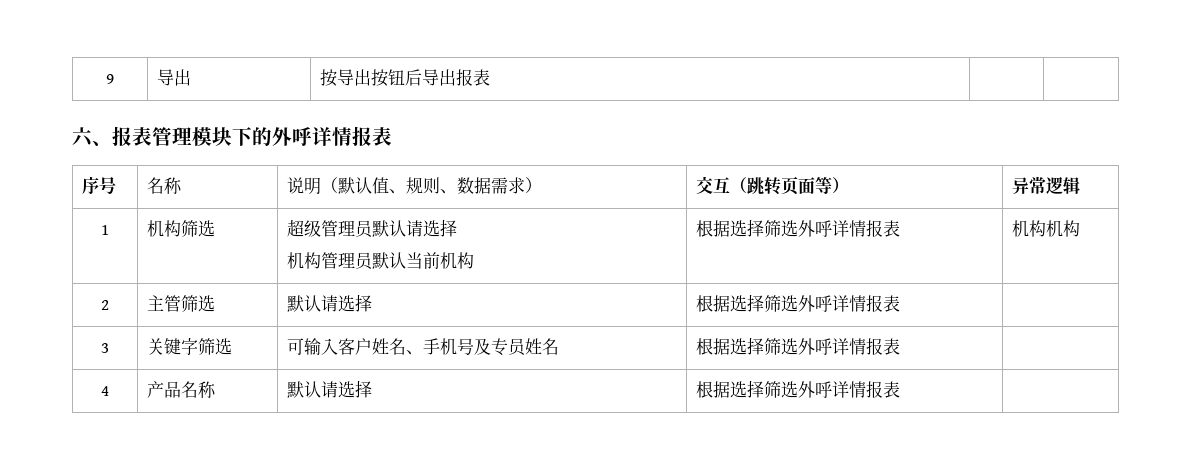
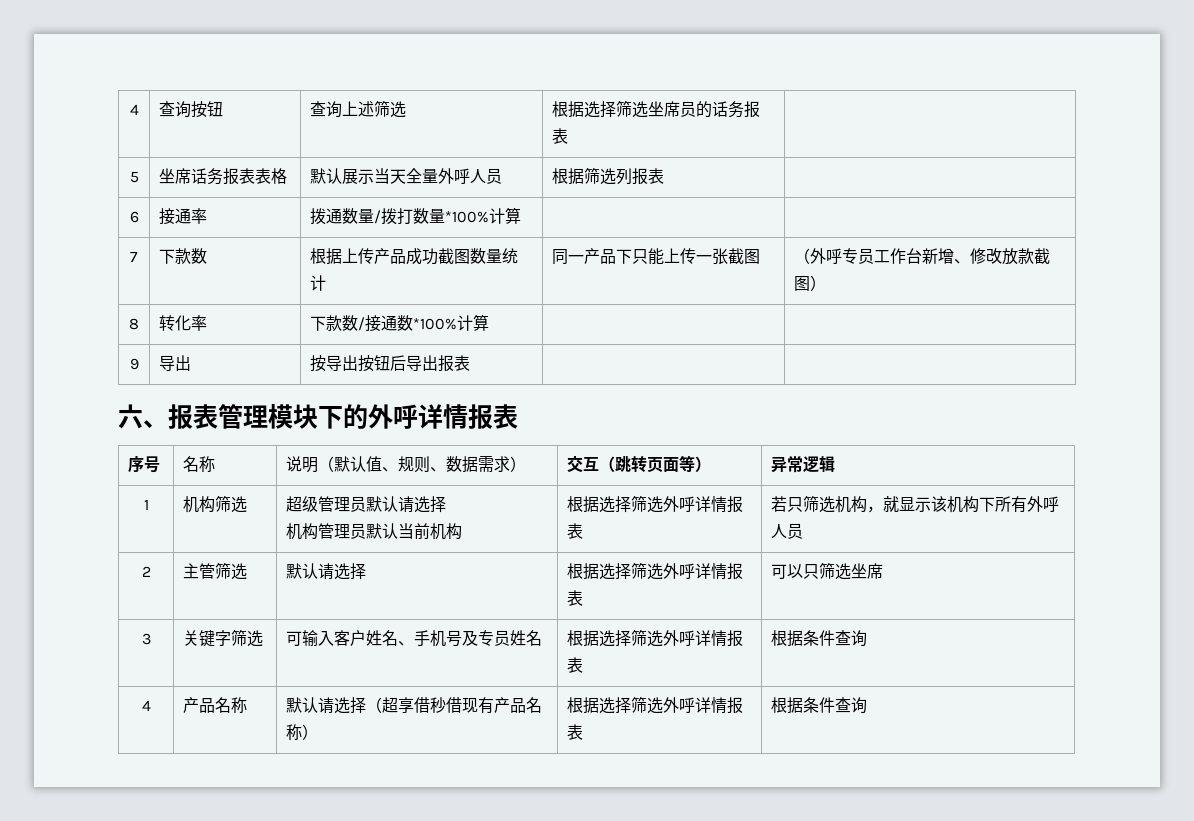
(106, 79) none -> [129,104,139,115] [159,101,224,118] [310,100,407,118] [552,100,761,118] [552,128,569,144] [129,171,139,183] [159,168,288,185] [310,168,503,184] [552,167,665,185] [129,211,139,223] [159,208,208,225] [310,207,522,225] [130,251,138,262] [159,248,208,264] [310,248,519,265] [310,275,327,291] [552,248,761,265] [794,248,1051,265] [794,275,827,291] [129,318,139,330] [159,315,208,331] [310,314,490,332] 4 | 查询按钮 | 查询上述筛选 | 根据选择筛选坐席员的话务报表 | // 5 | 坐席话务报表表格 | 默认展示当天全量外呼人员 | 根据筛选列报表 | // 6 | 接通率 | 拨通数量/拨打数量*100%计算 | | // 7 | 下款数 | 根据上传产品成功截图数量统计 | 同一产品下只能上传一张截图 | （外呼专员工作台新增、修改放款截图） // 8 | 转化率 | 下款数/接通数*100%计算 | | //
[1011,220,1080,237] 机构机构 -> [771,495,1060,513] [771,523,804,539] 若只筛选机构，就显示该机构下所有外呼人员
(900, 303) none -> [771,562,884,580] 可以只筛选坐席
(900, 346) none -> [771,630,868,647] 根据条件查询
[695,380,900,398] | 根据选择筛选外呼详情报表 | -> [366,697,543,714] [286,724,319,740] [567,696,744,714] [567,724,584,740] [771,697,868,714] （超享借秒借现有产品名称） | 根据选择筛选外呼详情报表 | 根据条件查询

